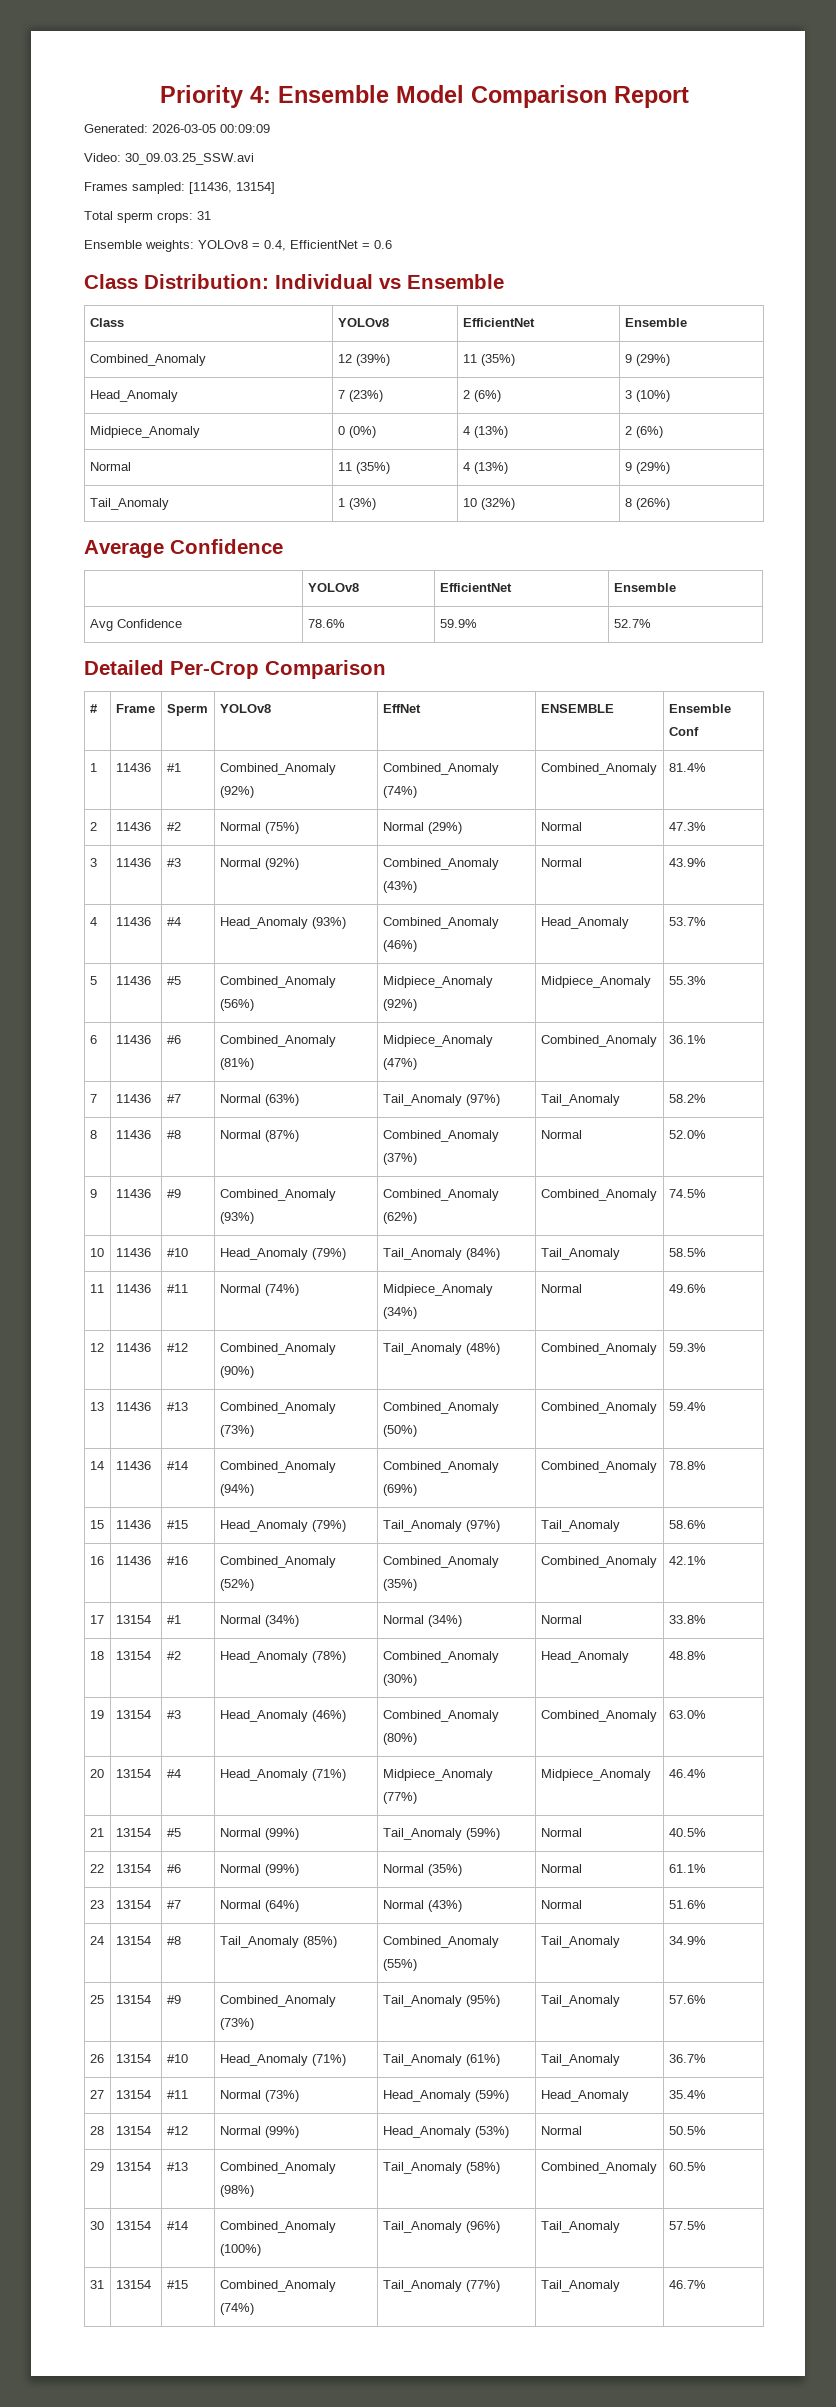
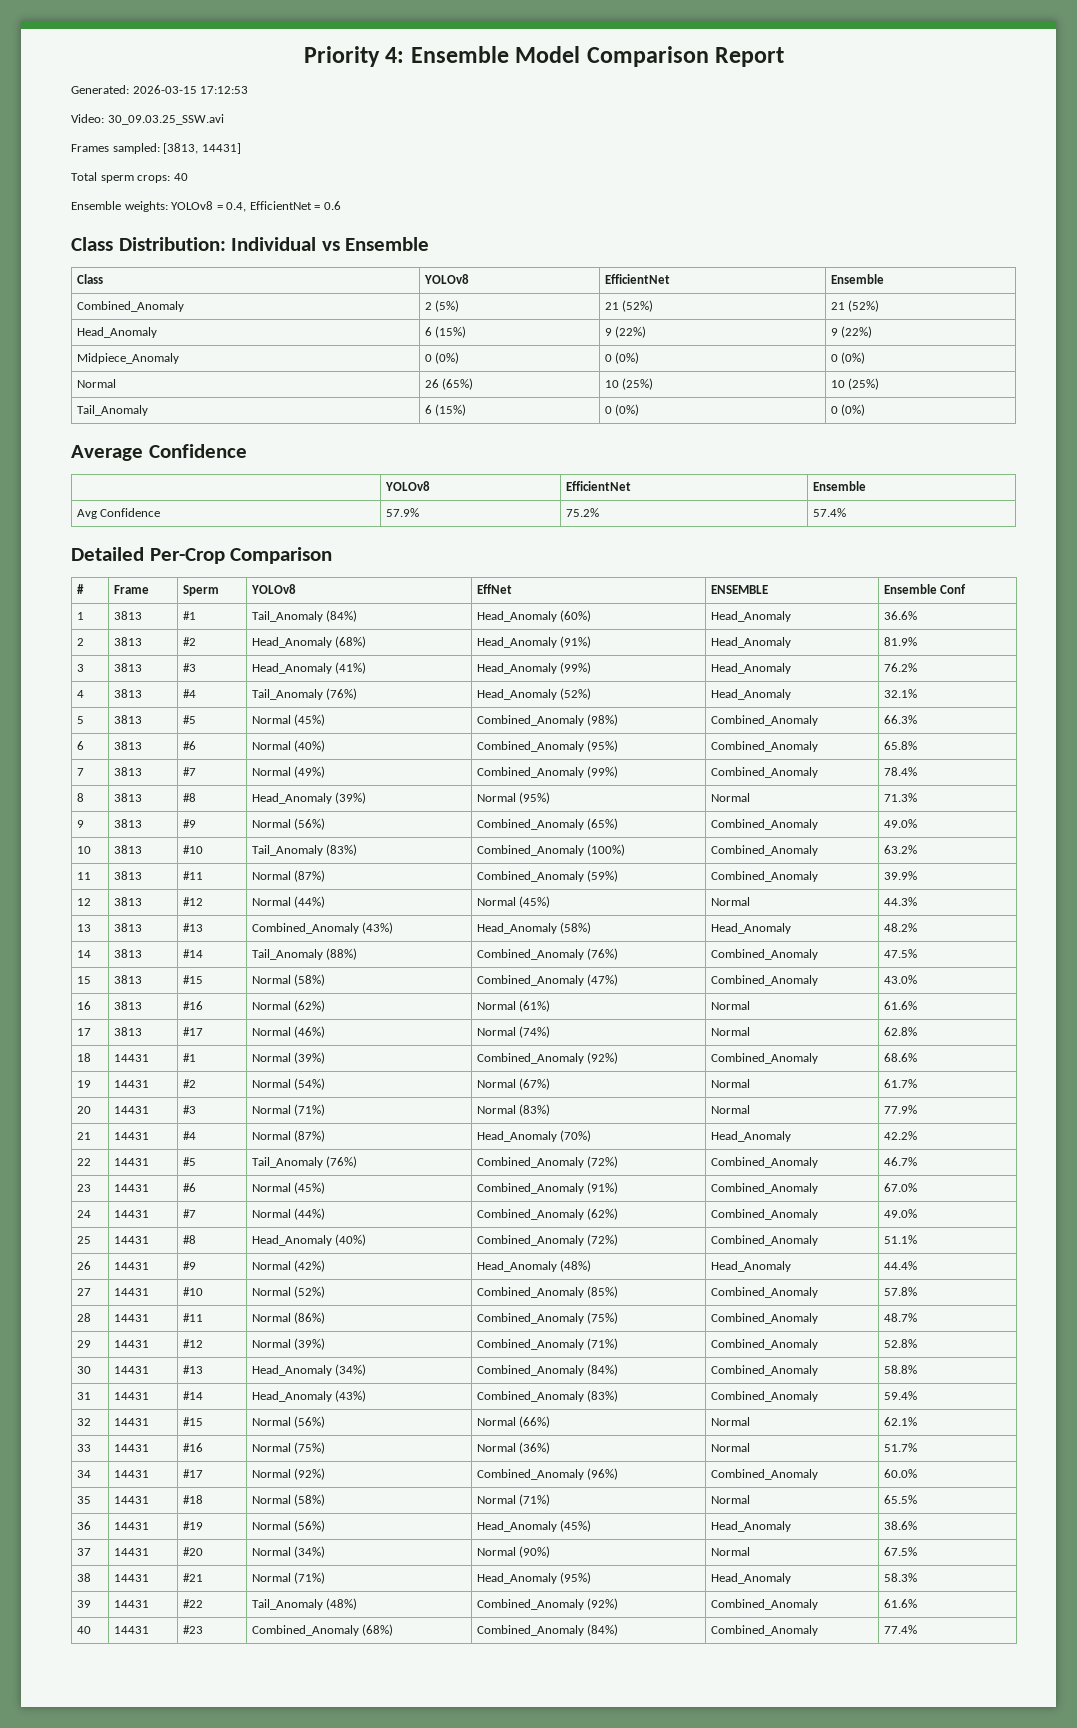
[152,124,270,133] 2026-03-05 00:09:09 -> [132,85,249,94] 2026-03-15 17:12:53
[189,182,275,194] [11436, 13154] -> [163,143,241,154] [3813, 14431]
[197,211,211,220] 31 -> [173,173,188,181] 40
[337,354,390,366] [462,354,515,366] [624,354,670,366] [89,390,178,402] [337,390,383,402] [462,390,501,402] [624,390,670,402] [89,426,200,438] [337,426,376,438] [462,426,508,438] [624,426,663,438] [89,462,131,471] [337,462,390,474] [462,462,508,474] [624,462,670,474] [89,498,169,510] [337,498,376,510] [462,498,515,510] [624,498,670,510] 12 (39%) | 11 (35%) | 9 (29%) // Head_Anomaly | 7 (23%) | 2 (6%) | 3 (10%) // Midpiece_Anomaly | 0 (0%) | 4 (13%) | 2 (6%) // Normal | 11 (35%) | 4 (13%) | 9 (29%) // Tail_Anomaly | 1 (3%) | 10 (32%) | 8 (26%) -> [424,300,460,312] [604,300,654,312] [830,300,880,312] [76,327,157,338] [424,326,467,338] [604,326,647,338] [830,326,873,338] [76,353,179,364] [424,352,460,364] [604,352,640,364] [830,352,866,364] [76,379,116,388] [424,378,474,390] [604,378,654,390] [830,378,880,390] [76,405,148,416] [424,404,467,416] [604,404,640,416] [830,404,866,416] 2 (5%) | 21 (52%) | 21 (52%) // Head_Anomaly | 6 (15%) | 9 (22%) | 9 (22%) // Midpiece_Anomaly | 0 (0%) | 0 (0%) | 0 (0%) // Normal | 26 (65%) | 10 (25%) | 10 (25%) // Tail_Anomaly | 6 (15%) | 0 (0%) | 0 (0%)
[307,619,345,628] [439,619,477,628] [613,619,651,628] 78.6% | 59.9% | 52.7% -> [385,508,419,517] [565,508,599,517] [812,508,846,517] 57.9% | 75.2% | 57.4%
[115,763,151,772] [166,763,181,772] [219,763,336,775] [219,786,254,798] [382,763,499,775] [382,786,417,798] [540,763,657,775] [668,763,706,772] [89,822,97,831] [115,822,151,831] 11436 | #1 | Combined_Anomaly (92%) | Combined_Anomaly (74%) | Combined_Anomaly | 81.4% // 2 | 11436 -> [113,611,142,620] [182,611,196,620] [251,610,358,622] [476,610,592,622] [710,611,791,622] [883,611,917,620] [76,638,84,646] [113,637,142,646] [182,637,196,646] [251,636,367,648] [476,636,592,648] [710,637,791,648] [883,637,917,646] [76,664,84,672] [113,663,142,672] [182,663,196,672] [251,662,367,674] [476,662,592,674] [710,663,791,674] [883,663,917,672] [76,690,84,698] [113,689,142,698] [182,689,196,698] [251,688,358,700] [476,688,592,700] [710,689,791,700] [883,689,917,698] [76,716,84,724] [113,715,142,724] [182,715,196,724] [251,714,326,726] [476,714,619,726] [710,715,818,726] [883,715,917,724] [76,741,84,750] [113,741,142,750] [182,741,196,750] [251,740,326,752] [476,740,619,752] [710,741,818,752] [883,741,917,750] [76,768,84,776] [113,767,142,776] [182,767,196,776] [251,766,326,778] [476,766,619,778] [710,767,818,778] [883,767,917,776] [76,793,84,802] [113,793,142,802] [182,793,196,802] [251,792,367,804] [476,792,551,804] [710,793,750,802] [883,793,917,802] [76,820,84,828] [113,819,142,828] [182,819,196,828] [251,818,326,830] [476,818,619,830] [710,819,818,830] [883,819,917,828] [76,846,91,854] [113,845,142,854] [182,845,203,854] [251,844,358,856] [476,844,626,856] [710,845,818,856] [883,845,917,854] [76,872,91,880] [113,871,142,880] [182,871,203,880] [251,870,326,882] [476,870,619,882] [710,871,818,882] [883,871,917,880] [76,898,91,906] [113,897,142,906] [182,897,203,906] [251,896,326,908] [476,896,551,908] [710,897,750,906] [883,897,917,906] [76,924,91,932] [113,923,142,932] [182,923,203,932] [251,922,394,934] [476,922,592,934] [710,923,791,934] [883,923,917,932] [76,950,91,958] [113,949,142,958] [182,949,203,958] [251,948,358,960] [476,948,619,960] [710,949,818,960] [883,949,917,958] [76,976,91,984] [113,975,142,984] [182,975,203,984] [251,974,326,986] [476,974,619,986] [710,975,818,986] [883,975,917,984] [76,1001,91,1010] [113,1001,142,1010] [182,1001,203,1010] [251,1000,326,1012] [476,1000,551,1012] [710,1001,750,1010] [883,1001,917,1010] [76,1028,91,1036] [113,1027,142,1036] [182,1027,203,1036] [251,1026,326,1038] [476,1026,551,1038] [710,1027,750,1036] [883,1027,917,1036] [76,1053,91,1062] [113,1054,149,1062] [182,1053,196,1062] [251,1052,326,1064] [476,1052,619,1064] [710,1053,818,1064] [883,1053,917,1062] [76,1080,91,1088] [113,1080,149,1088] 3813 | #1 | Tail_Anomaly (84%) | Head_Anomaly (60%) | Head_Anomaly | 36.6% // 2 | 3813 | #2 | Head_Anomaly (68%) | Head_Anomaly (91%) | Head_Anomaly | 81.9% // 3 | 3813 | #3 | Head_Anomaly (41%) | Head_Anomaly (99%) | Head_Anomaly | 76.2% // 4 | 3813 | #4 | Tail_Anomaly (76%) | Head_Anomaly (52%) | Head_Anomaly | 32.1% // 5 | 3813 | #5 | Normal (45%) | Combined_Anomaly (98%) | Combined_Anomaly | 66.3% // 6 | 3813 | #6 | Normal (40%) | Combined_Anomaly (95%) | Combined_Anomaly | 65.8% // 7 | 3813 | #7 | Normal (49%) | Combined_Anomaly (99%) | Combined_Anomaly | 78.4% // 8 | 3813 | #8 | Head_Anomaly (39%) | Normal (95%) | Normal | 71.3% // 9 | 3813 | #9 | Normal (56%) | Combined_Anomaly (65%) | Combined_Anomaly | 49.0% // 10 | 3813 | #10 | Tail_Anomaly (83%) | Combined_Anomaly (100%) | Combined_Anomaly | 63.2% // 11 | 3813 | #11 | Normal (87%) | Combined_Anomaly (59%) | Combined_Anomaly | 39.9% // 12 | 3813 | #12 | Normal (44%) | Normal (45%) | Normal | 44.3% // 13 | 3813 | #13 | Combined_Anomaly (43%) | Head_Anomaly (58%) | Head_Anomaly | 48.2% // 14 | 3813 | #14 | Tail_Anomaly (88%) | Combined_Anomaly (76%) | Combined_Anomaly | 47.5% // 15 | 3813 | #15 | Normal (58%) | Combined_Anomaly (47%) | Combined_Anomaly | 43.0% // 16 | 3813 | #16 | Normal (62%) | Normal (61%) | Normal | 61.6% // 17 | 3813 | #17 | Normal (46%) | Normal (74%) | Normal | 62.8% // 18 | 14431 | #1 | Normal (39%) | Combined_Anomaly (92%) | Combined_Anomaly | 68.6% // 19 | 14431
[264,822,299,834] [382,822,462,834] [540,822,582,831] [668,822,706,831] [89,858,97,867] [115,858,151,867] (75%) | Normal (29%) | Normal | 47.3% // 3 | 11436 -> [294,1078,326,1090] [476,1078,551,1090] [710,1079,750,1088] [883,1079,917,1088] [76,1106,91,1114] [113,1106,149,1114] (54%) | Normal (67%) | Normal | 61.7% // 20 | 14431
[264,858,299,870] [382,858,499,870] [382,881,417,893] [540,858,582,867] [668,858,706,867] [89,917,97,926] [115,917,151,926] [166,917,181,926] [219,917,346,929] [382,917,499,929] [382,940,417,952] [540,917,629,929] [668,917,706,926] [89,976,97,985] [115,976,151,985] [166,976,181,985] [219,976,336,988] [219,999,254,1011] [382,976,493,988] [382,999,417,1011] [540,976,651,988] [668,976,706,985] [89,1035,97,1044] [115,1035,151,1044] [166,1035,181,1044] [219,1035,336,1047] [219,1058,254,1070] [382,1035,493,1047] [382,1058,417,1070] [540,1035,657,1047] [668,1035,706,1044] [89,1094,97,1103] [115,1094,151,1103] [166,1094,181,1103] [219,1094,299,1106] [382,1094,500,1106] [540,1094,620,1106] [668,1094,706,1103] [89,1130,97,1139] [115,1130,151,1139] [166,1130,181,1139] [219,1130,299,1142] [382,1130,499,1142] [382,1153,417,1165] [540,1130,582,1139] [668,1130,706,1139] [89,1189,97,1198] [115,1189,151,1198] [166,1189,181,1198] [219,1189,336,1201] [219,1212,254,1224] [382,1189,499,1201] [382,1212,417,1224] [540,1189,657,1201] [668,1189,706,1198] [89,1248,104,1257] [115,1248,151,1257] [166,1248,188,1257] [219,1248,346,1260] [382,1248,500,1260] [540,1248,620,1260] [668,1248,706,1257] [89,1284,104,1293] [115,1284,151,1293] [166,1284,188,1293] [219,1284,299,1296] [382,1284,493,1296] [382,1307,417,1319] [540,1284,582,1293] [668,1284,706,1293] [89,1343,104,1352] [115,1343,151,1352] [166,1343,188,1352] [219,1343,336,1355] [219,1366,254,1378] [382,1343,500,1355] [540,1343,657,1355] [668,1343,706,1352] [89,1402,104,1411] [115,1402,151,1411] [166,1402,188,1411] [219,1402,336,1414] [219,1425,254,1437] [382,1402,499,1414] [382,1425,417,1437] [540,1402,657,1414] [668,1402,706,1411] [89,1461,104,1470] [115,1461,151,1470] [166,1461,188,1470] [219,1461,336,1473] [219,1484,254,1496] [382,1461,499,1473] [382,1484,417,1496] [540,1461,657,1473] [668,1461,706,1470] [89,1520,104,1529] [115,1520,151,1529] [166,1520,188,1529] [219,1520,346,1532] [382,1520,500,1532] [540,1520,620,1532] [668,1520,706,1529] [89,1556,104,1565] [115,1556,151,1565] [166,1556,188,1565] [219,1556,336,1568] [219,1579,254,1591] [382,1556,499,1568] [382,1579,417,1591] [540,1556,657,1568] [668,1556,706,1565] [89,1615,104,1624] [115,1615,151,1624] [166,1615,181,1624] [219,1615,299,1627] [382,1615,462,1627] [540,1615,582,1624] [668,1615,706,1624] [89,1651,104,1660] [115,1651,151,1660] [166,1651,181,1660] [219,1651,346,1663] [382,1651,499,1663] [382,1674,417,1686] [540,1651,629,1663] [668,1651,706,1660] [89,1710,104,1719] [115,1710,151,1719] [166,1710,181,1719] [219,1710,346,1722] [382,1710,499,1722] [382,1733,417,1745] [540,1710,657,1722] [668,1710,706,1719] [89,1769,104,1778] [115,1769,151,1778] [166,1769,181,1778] [219,1769,346,1781] [382,1769,493,1781] [382,1792,417,1804] [540,1769,651,1781] [668,1769,706,1778] [89,1828,104,1837] [115,1828,151,1837] [166,1828,181,1837] [219,1828,299,1840] [382,1828,500,1840] [540,1828,582,1837] [668,1828,706,1837] [89,1864,104,1873] [115,1864,151,1873] [166,1864,181,1873] [219,1864,299,1876] [382,1864,462,1876] [540,1864,582,1873] [668,1864,706,1873] [89,1900,104,1909] [115,1900,151,1909] [166,1900,181,1909] [219,1900,299,1912] [382,1900,462,1912] [540,1900,582,1909] [668,1900,706,1909] [89,1936,104,1945] [115,1936,151,1945] [166,1936,181,1945] [219,1936,337,1948] [382,1936,499,1948] [382,1959,417,1971] [540,1936,620,1948] [668,1936,706,1945] [89,1995,104,2004] [115,1995,151,2004] [166,1995,181,2004] [219,1995,336,2007] [219,2018,254,2030] [382,1995,500,2007] [540,1995,620,2007] [668,1995,706,2004] [89,2054,104,2063] [115,2054,151,2063] [166,2054,188,2063] [219,2054,346,2066] [382,2054,500,2066] [540,2054,620,2066] [668,2054,706,2063] [89,2090,104,2099] [115,2090,151,2099] [166,2090,188,2099] [219,2090,299,2102] [382,2090,509,2102] [540,2090,629,2102] [668,2090,706,2099] [89,2126,104,2135] [115,2126,151,2135] [166,2126,188,2135] [219,2126,299,2138] [382,2126,509,2138] [540,2126,582,2135] [668,2126,706,2135] [89,2162,104,2171] [115,2162,151,2171] [166,2162,188,2171] [219,2162,336,2174] [219,2185,254,2197] [382,2162,500,2174] [540,2162,657,2174] [668,2162,706,2171] [89,2221,104,2230] [115,2221,151,2230] [166,2221,188,2230] [219,2221,336,2233] [219,2244,261,2256] [382,2221,500,2233] [540,2221,620,2233] [668,2221,706,2230] [89,2280,104,2289] [115,2280,151,2289] [166,2280,188,2289] [219,2280,336,2292] [219,2303,254,2315] [382,2280,500,2292] [540,2280,620,2292] [668,2280,706,2289] (92%) | Combined_Anomaly (43%) | Normal | 43.9% // 4 | 11436 | #4 | Head_Anomaly (93%) | Combined_Anomaly (46%) | Head_Anomaly | 53.7% // 5 | 11436 | #5 | Combined_Anomaly (56%) | Midpiece_Anomaly (92%) | Midpiece_Anomaly | 55.3% // 6 | 11436 | #6 | Combined_Anomaly (81%) | Midpiece_Anomaly (47%) | Combined_Anomaly | 36.1% // 7 | 11436 | #7 | Normal (63%) | Tail_Anomaly (97%) | Tail_Anomaly | 58.2% // 8 | 11436 | #8 | Normal (87%) | Combined_Anomaly (37%) | Normal | 52.0% // 9 | 11436 | #9 | Combined_Anomaly (93%) | Combined_Anomaly (62%) | Combined_Anomaly | 74.5% // 10 | 11436 | #10 | Head_Anomaly (79%) | Tail_Anomaly (84%) | Tail_Anomaly | 58.5% // 11 | 11436 | #11 | Normal (74%) | Midpiece_Anomaly (34%) | Normal | 49.6% // 12 | 11436 | #12 | Combined_Anomaly (90%) | Tail_Anomaly (48%) | Combined_Anomaly | 59.3% // 13 | 11436 | #13 | Combined_Anomaly (73%) | Combined_Anomaly (50%) | Combined_Anomaly | 59.4% // 14 | 11436 | #14 | Combined_Anomaly (94%) | Combined_Anomaly (69%) | Combined_Anomaly | 78.8% // 15 | 11436 | #15 | Head_Anomaly (79%) | Tail_Anomaly (97%) | Tail_Anomaly | 58.6% // 16 | 11436 | #16 | Combined_Anomaly (52%) | Combined_Anomaly (35%) | Combined_Anomaly | 42.1% // 17 | 13154 | #1 | Normal (34%) | Normal (34%) | Normal | 33.8% // 18 | 13154 | #2 | Head_Anomaly (78%) | Combined_Anomaly (30%) | Head_Anomaly | 48.8% // 19 | 13154 | #3 | Head_Anomaly (46%) | Combined_Anomaly (80%) | Combined_Anomaly | 63.0% // 20 | 13154 | #4 | Head_Anomaly (71%) | Midpiece_Anomaly (77%) | Midpiece_Anomaly | 46.4% // 21 | 13154 | #5 | Normal (99%) | Tail_Anomaly (59%) | Normal | 40.5% // 22 | 13154 | #6 | Normal (99%) | Normal (35%) | Normal | 61.1% // 23 | 13154 | #7 | Normal (64%) | Normal (43%) | Normal | 51.6% // 24 | 13154 | #8 | Tail_Anomaly (85%) | Combined_Anomaly (55%) | Tail_Anomaly | 34.9% // 25 | 13154 | #9 | Combined_Anomaly (73%) | Tail_Anomaly (95%) | Tail_Anomaly | 57.6% // 26 | 13154 | #10 | Head_Anomaly (71%) | Tail_Anomaly (61%) | Tail_Anomaly | 36.7% // 27 | 13154 | #11 | Normal (73%) | Head_Anomaly (59%) | Head_Anomaly | 35.4% // 28 | 13154 | #12 | Normal (99%) | Head_Anomaly (53%) | Normal | 50.5% // 29 | 13154 | #13 | Combined_Anomaly (98%) | Tail_Anomaly (58%) | Combined_Anomaly | 60.5% // 30 | 13154 | #14 | Combined_Anomaly (100%) | Tail_Anomaly (96%) | Tail_Anomaly | 57.5% // 31 | 13154 | #15 | Combined_Anomaly (74%) | Tail_Anomaly (77%) | Tail_Anomaly | 46.7% -> [294,1104,326,1116] [476,1104,551,1116] [710,1105,750,1114] [883,1105,917,1114] [76,1132,91,1140] [113,1132,149,1140] [182,1131,196,1140] [251,1130,326,1142] [476,1130,592,1142] [710,1131,791,1142] [883,1131,917,1140] [76,1158,91,1166] [113,1158,149,1166] [182,1157,196,1166] [251,1156,358,1168] [476,1156,619,1168] [710,1157,818,1168] [883,1157,917,1166] [76,1184,91,1192] [113,1184,149,1192] [182,1183,196,1192] [251,1182,326,1194] [476,1182,619,1194] [710,1183,818,1194] [883,1183,917,1192] [76,1210,91,1218] [113,1210,149,1218] [182,1209,196,1218] [251,1208,326,1220] [476,1208,619,1220] [710,1209,818,1220] [883,1209,917,1218] [76,1236,91,1244] [113,1236,149,1244] [182,1235,196,1244] [251,1234,367,1246] [476,1234,619,1246] [710,1235,818,1246] [883,1235,917,1244] [76,1261,91,1270] [113,1262,149,1270] [182,1261,196,1270] [251,1260,326,1272] [476,1260,592,1272] [710,1261,791,1272] [883,1261,917,1270] [76,1288,91,1296] [113,1288,149,1296] [182,1287,203,1296] [251,1286,326,1298] [476,1286,619,1298] [710,1287,818,1298] [883,1287,917,1296] [76,1313,91,1322] [113,1314,149,1322] [182,1313,203,1322] [251,1312,326,1324] [476,1312,619,1324] [710,1313,818,1324] [883,1313,917,1322] [76,1340,91,1348] [113,1340,149,1348] [182,1339,203,1348] [251,1338,326,1350] [476,1338,619,1350] [710,1339,818,1350] [883,1339,917,1348] [76,1366,91,1374] [113,1366,149,1374] [182,1365,203,1374] [251,1364,367,1376] [476,1364,619,1376] [710,1365,818,1376] [883,1365,917,1374] [76,1392,91,1400] [113,1392,149,1400] [182,1391,203,1400] [251,1390,367,1402] [476,1390,619,1402] [710,1391,818,1402] [883,1391,917,1400] [76,1418,91,1426] [113,1418,149,1426] [182,1417,203,1426] [251,1416,326,1428] [476,1416,551,1428] [710,1417,750,1426] [883,1417,917,1426] [76,1444,91,1452] [113,1444,149,1452] [182,1443,203,1452] [251,1442,326,1454] [476,1442,551,1454] [710,1443,750,1452] [883,1443,917,1452] [76,1470,91,1478] [113,1470,149,1478] [182,1469,203,1478] [251,1468,326,1480] [476,1468,619,1480] [710,1469,818,1480] [883,1469,917,1478] [76,1496,91,1504] [113,1496,149,1504] [182,1495,203,1504] [251,1494,326,1506] [476,1494,551,1506] [710,1495,750,1504] [883,1495,917,1504] [76,1521,91,1530] [113,1522,149,1530] [182,1521,203,1530] [251,1520,326,1532] [476,1520,592,1532] [710,1521,791,1532] [883,1521,917,1530] [76,1548,91,1556] [113,1548,149,1556] [182,1547,203,1556] [251,1546,326,1558] [476,1546,551,1558] [710,1547,750,1556] [883,1547,917,1556] [76,1573,91,1582] [113,1574,149,1582] [182,1573,203,1582] [251,1572,326,1584] [476,1572,592,1584] [710,1573,791,1584] [883,1573,917,1582] [76,1600,91,1608] [113,1600,149,1608] [182,1599,203,1608] [251,1598,358,1610] [476,1598,619,1610] [710,1599,818,1610] [883,1599,917,1608] [76,1626,91,1634] [113,1626,149,1634] [182,1625,203,1634] [251,1624,394,1636] [476,1624,619,1636] [710,1625,818,1636] [883,1625,917,1634] (71%) | Normal (83%) | Normal | 77.9% // 21 | 14431 | #4 | Normal (87%) | Head_Anomaly (70%) | Head_Anomaly | 42.2% // 22 | 14431 | #5 | Tail_Anomaly (76%) | Combined_Anomaly (72%) | Combined_Anomaly | 46.7% // 23 | 14431 | #6 | Normal (45%) | Combined_Anomaly (91%) | Combined_Anomaly | 67.0% // 24 | 14431 | #7 | Normal (44%) | Combined_Anomaly (62%) | Combined_Anomaly | 49.0% // 25 | 14431 | #8 | Head_Anomaly (40%) | Combined_Anomaly (72%) | Combined_Anomaly | 51.1% // 26 | 14431 | #9 | Normal (42%) | Head_Anomaly (48%) | Head_Anomaly | 44.4% // 27 | 14431 | #10 | Normal (52%) | Combined_Anomaly (85%) | Combined_Anomaly | 57.8% // 28 | 14431 | #11 | Normal (86%) | Combined_Anomaly (75%) | Combined_Anomaly | 48.7% // 29 | 14431 | #12 | Normal (39%) | Combined_Anomaly (71%) | Combined_Anomaly | 52.8% // 30 | 14431 | #13 | Head_Anomaly (34%) | Combined_Anomaly (84%) | Combined_Anomaly | 58.8% // 31 | 14431 | #14 | Head_Anomaly (43%) | Combined_Anomaly (83%) | Combined_Anomaly | 59.4% // 32 | 14431 | #15 | Normal (56%) | Normal (66%) | Normal | 62.1% // 33 | 14431 | #16 | Normal (75%) | Normal (36%) | Normal | 51.7% // 34 | 14431 | #17 | Normal (92%) | Combined_Anomaly (96%) | Combined_Anomaly | 60.0% // 35 | 14431 | #18 | Normal (58%) | Normal (71%) | Normal | 65.5% // 36 | 14431 | #19 | Normal (56%) | Head_Anomaly (45%) | Head_Anomaly | 38.6% // 37 | 14431 | #20 | Normal (34%) | Normal (90%) | Normal | 67.5% // 38 | 14431 | #21 | Normal (71%) | Head_Anomaly (95%) | Head_Anomaly | 58.3% // 39 | 14431 | #22 | Tail_Anomaly (48%) | Combined_Anomaly (92%) | Combined_Anomaly | 61.6% // 40 | 14431 | #23 | Combined_Anomaly (68%) | Combined_Anomaly (84%) | Combined_Anomaly | 77.4%

